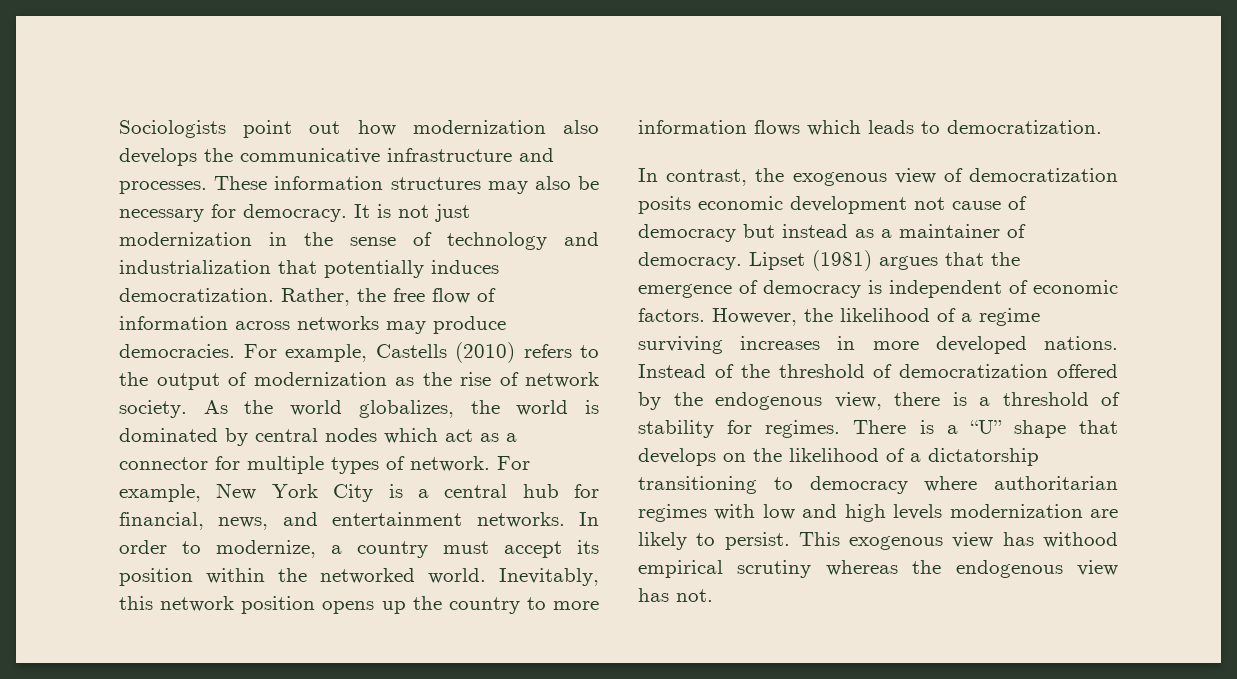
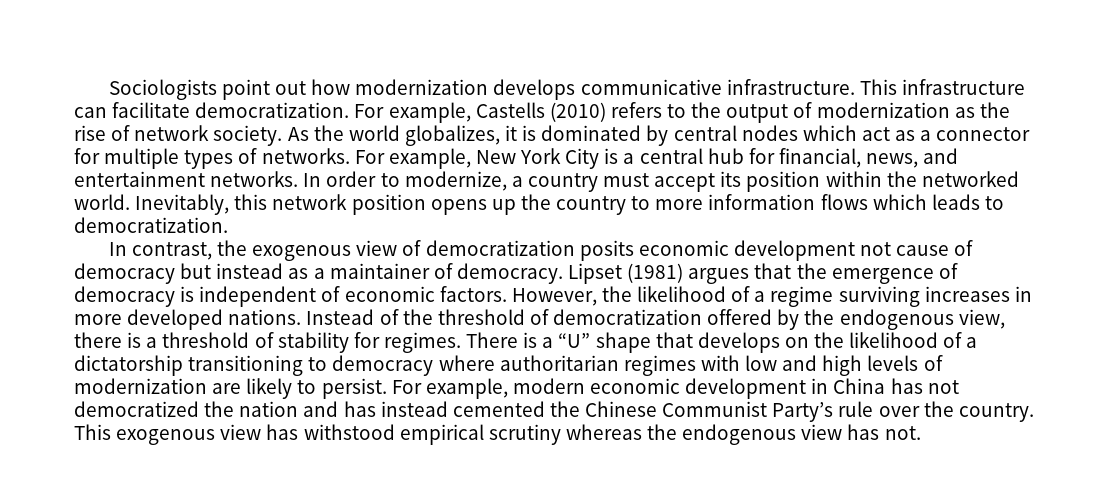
[563,120,599,134] [119,148,554,166] [119,176,600,194] [119,204,470,222] [119,232,599,250] [119,260,499,278] [119,288,496,306] [119,316,506,334] [119,344,235,358] also develops the communicative infrastructure and processes. These information structures may also be necessary for democracy. It is not just modernization in the sense of technology and industrialization that potentially induces democratization. Rather, the free flow of information across networks may produce democracies. -> [493,79,1025,100] [74,102,350,118] develops communicative infrastructure. This infrastructure can facilitate democratization.
[470,400,569,416] the world -> [505,125,518,141] it
[410,456,490,472] network. -> [261,148,350,164] networks.
(943, 512) none -> [923,355,943,371] of
(790, 541) none -> [391,378,959,399] [74,401,1034,422] For example, modern economic development in China has not democratized the nation and has instead cemented the Chinese Communist Party’s rule over the country.
[1043,532,1118,548] withood -> [303,424,395,440] withstood

